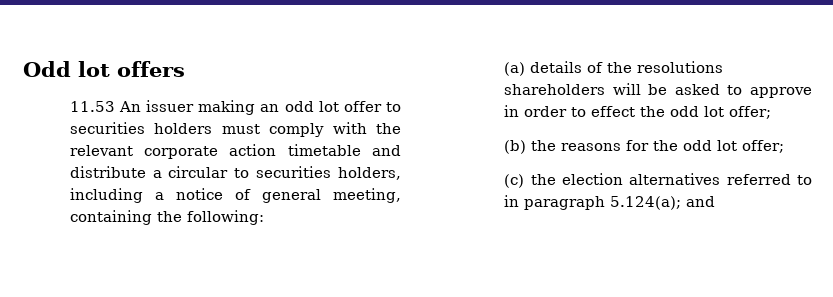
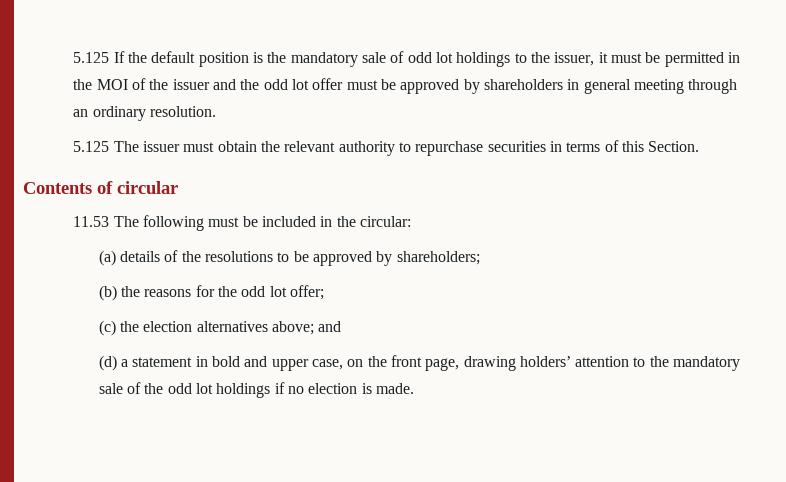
[23,61,185,77] [69,100,401,115] [69,122,401,137] [69,144,402,159] [69,166,402,180] [69,188,402,203] [69,210,264,225] Odd lot offers // 11.53 An issuer making an odd lot offer to securities holders must comply with the relevant corporate action timetable and distribute a circular to securities holders, including a notice of general meeting, containing the following: -> [73,51,740,67] [73,78,738,94] [73,106,217,121] [73,140,700,156] [23,181,178,194] [73,215,412,231] 5.125 If the default position is the mandatory sale of odd lot holdings to the issuer, it must be permitted in the MOI of the issuer and the odd lot offer must be approved by shareholders in general meeting through an ordinary resolution. // 5.125 The issuer must obtain the relevant authority to repurchase securities in terms of this Section. // Contents of circular // 11.53 The following must be included in the circular:
[504,83,812,98] [504,105,772,119] shareholders will be asked to approve in order to effect the odd lot offer; -> [277,251,480,266] to be approved by shareholders;
[726,174,812,185] [504,195,716,210] referred to in paragraph 5.124(a); and -> [271,321,342,335] [98,355,741,371] [98,382,414,398] above; and // (d) a statement in bold and upper case, on the front page, drawing holders’ attention to the mandatory sale of the odd lot holdings if no election is made.

